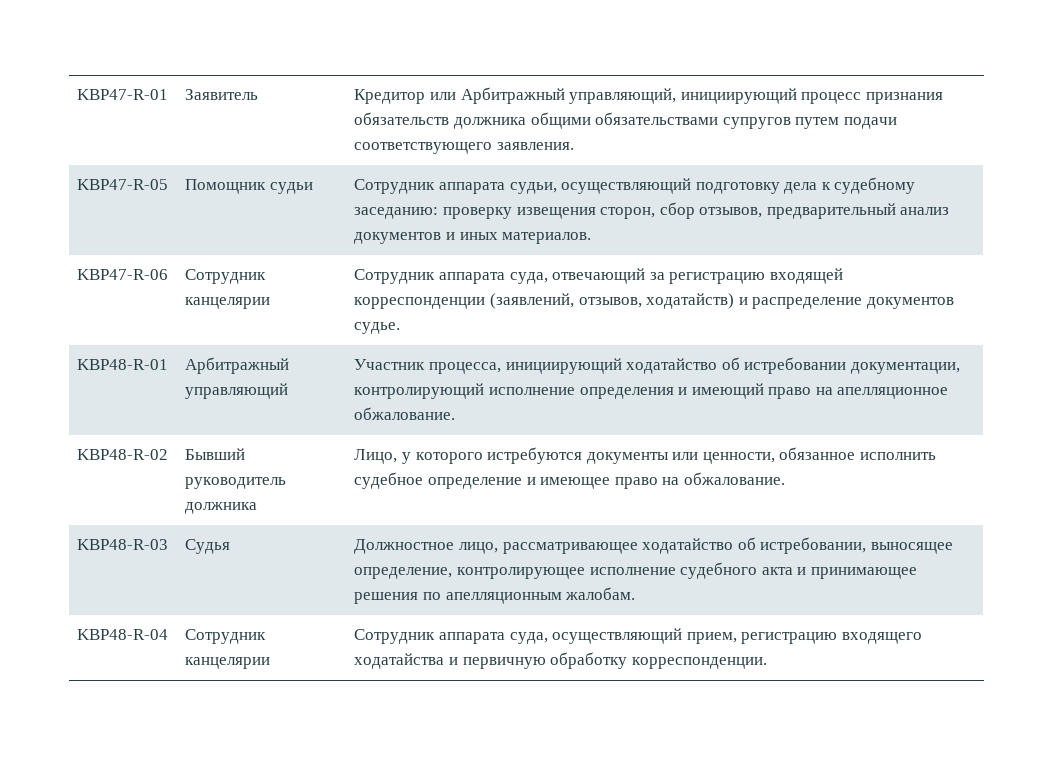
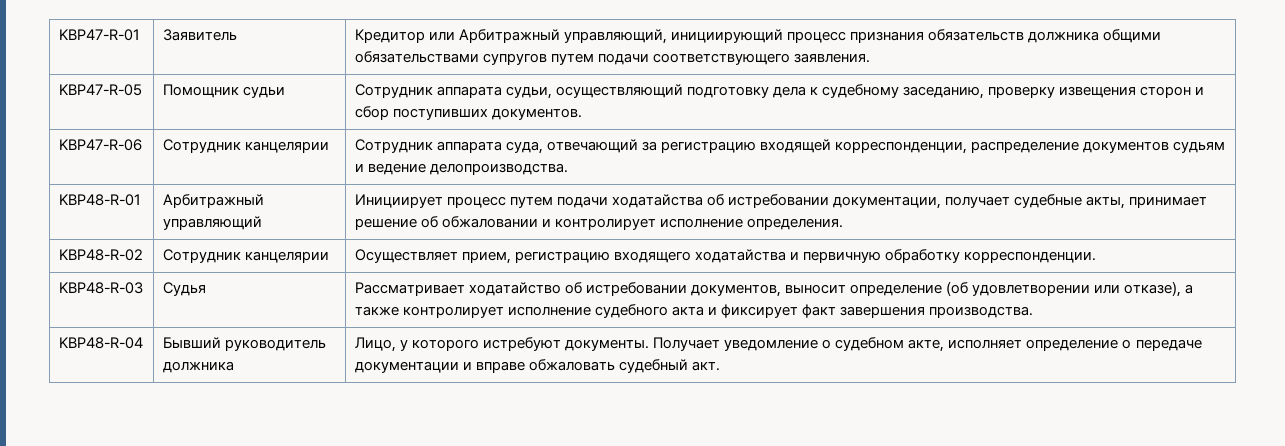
[354,207,439,219] заседанию: -> [903,86,985,99] заседанию,
[600,202,950,219] [354,232,592,244] сторон, сбор отзывов, предварительный анализ документов и иных материалов. -> [1140,86,1205,98] [354,106,582,120] сторон и сбор поступивших документов.
[354,293,954,309] [354,322,401,334] [77,359,169,370] [185,357,290,374] [185,383,289,399] [354,357,960,374] [354,383,949,399] [354,407,456,420] [77,449,169,460] корреспонденции (заявлений, отзывов, ходатайств) и распределение документов судье. // KBP48-R-01 | Арбитражный управляющий | Участник процесса, инициирующий ходатайство об истребовании документации, контролирующий исполнение определения и имеющий право на апелляционное обжалование. // KBP48-R-02 -> [835,141,1226,154] [354,163,568,175] [58,194,141,206] [162,194,264,208] [162,216,262,230] [354,194,1208,209] [354,216,844,230] [58,249,143,261] [162,249,329,263] [354,249,1097,264] [58,282,143,294] [162,282,206,296] [354,281,1194,297] [354,304,1034,318] [58,337,143,349] корреспонденции, распределение документов судьям и ведение делопроизводства. // KBP48-R-01 | Арбитражный управляющий | Инициирует процесс путем подачи ходатайства об истребовании документации, получает судебные акты, принимает решение об обжаловании и контролирует исполнение определения. // KBP48-R-02 | Сотрудник канцелярии | Осуществляет прием, регистрацию входящего ходатайства и первичную обработку корреспонденции. // KBP48-R-03 | Судья | Рассматривает ходатайство об истребовании документов, выносит определение (об удовлетворении или отказе), а также контролирует исполнение судебного акта и фиксирует факт завершения производства. // KBP48-R-04
[487,447,937,464] [354,472,785,489] [77,539,169,550] [185,539,231,554] [354,537,953,554] [354,562,917,579] [354,587,636,604] [77,629,169,640] [185,629,267,644] [185,657,271,669] [354,628,922,644] [354,652,767,669] истребуются документы или ценности, обязанное исполнить судебное определение и имеющее право на обжалование. // KBP48-R-03 | Судья | Должностное лицо, рассматривающее ходатайство об истребовании, выносящее определение, контролирующее исполнение судебного акта и принимающее решения по апелляционным жалобам. // KBP48-R-04 | Сотрудник канцелярии | Сотрудник аппарата суда, осуществляющий прием, регистрацию входящего ходатайства и первичную обработку корреспонденции. -> [482,337,1202,352] [354,359,721,373] истребуют документы. Получает уведомление о судебном акте, исполняет определение о передаче документации и вправе обжаловать судебный акт.

